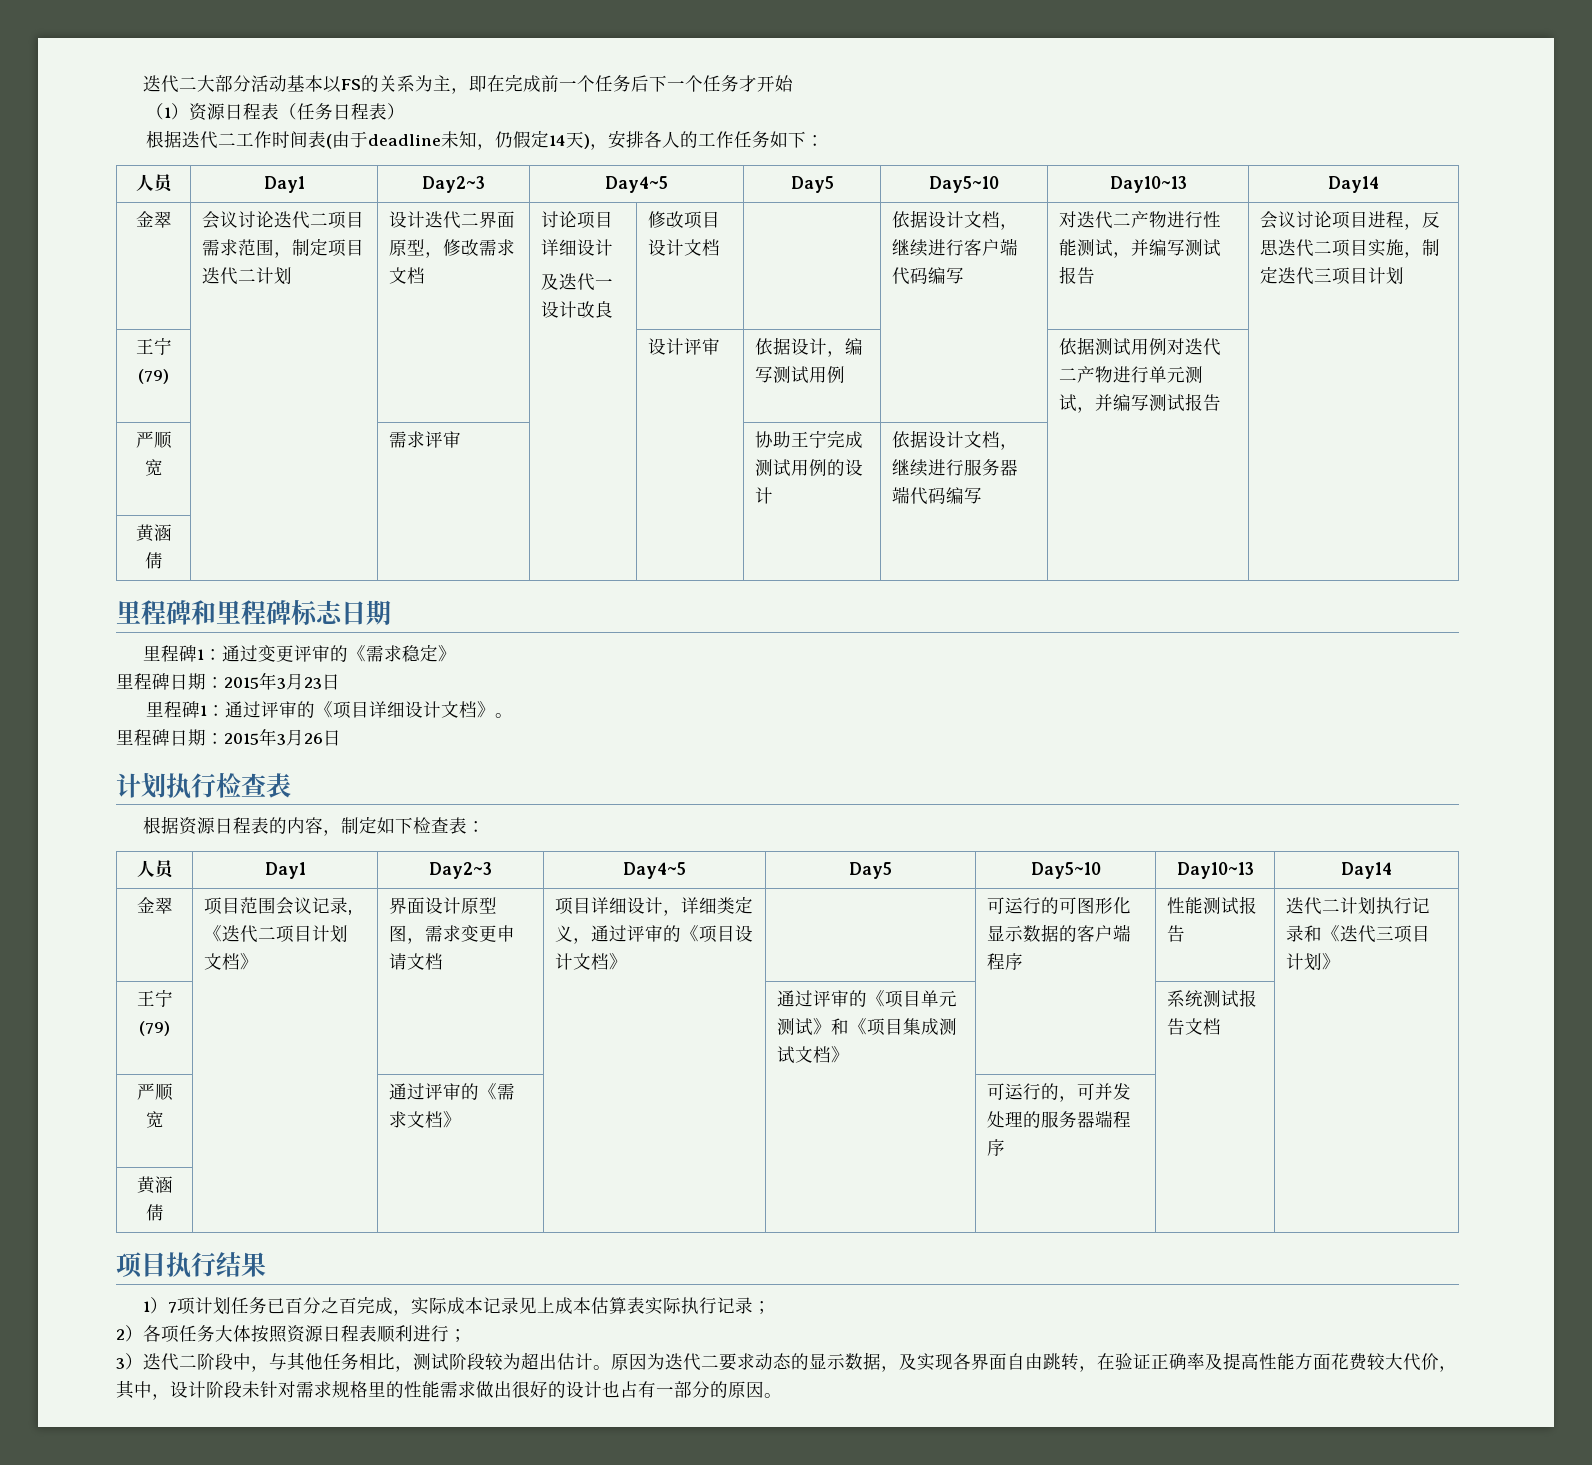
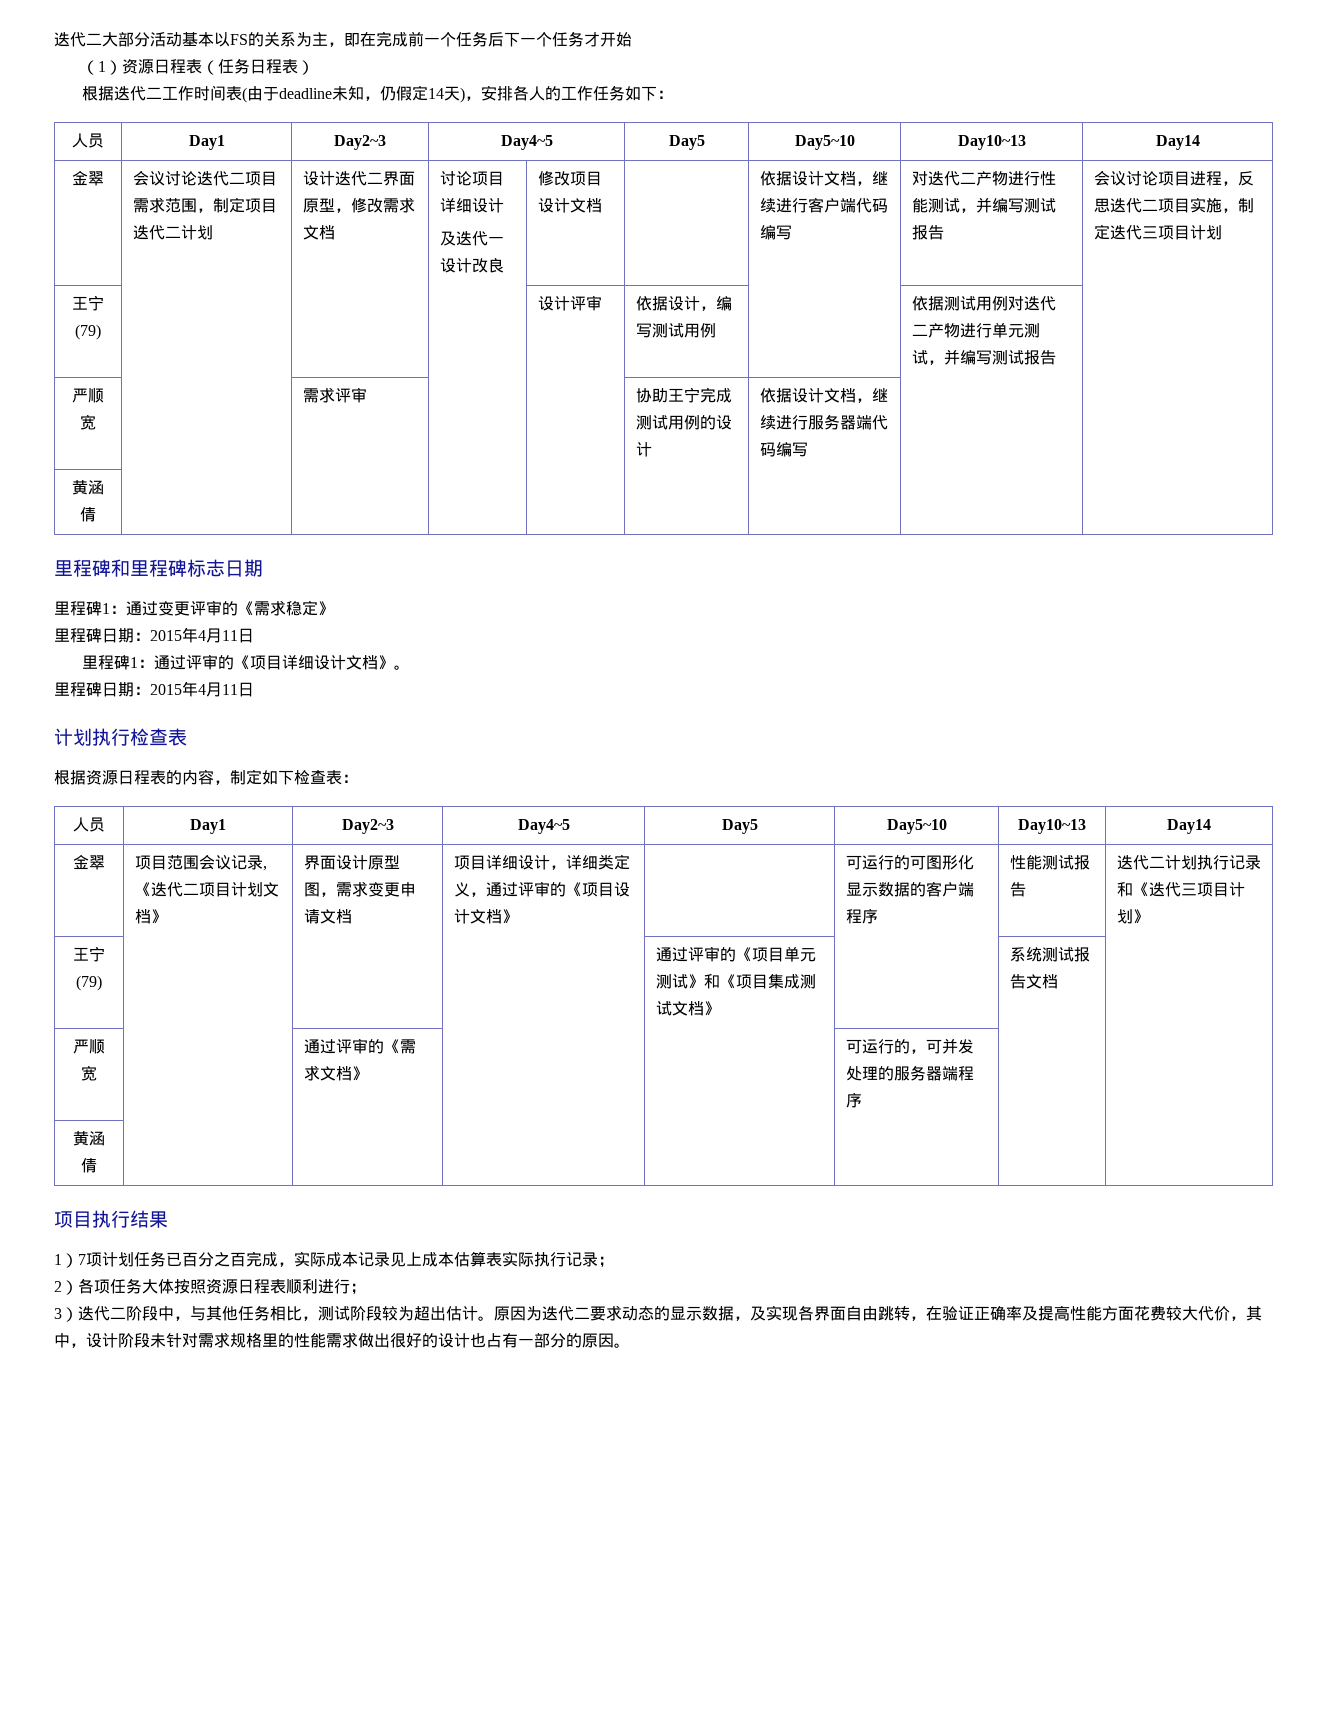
[277,673,322,690] 3月23 -> [198,628,238,643] 4月11
[277,729,323,746] 3月26 -> [198,682,238,697] 4月11

